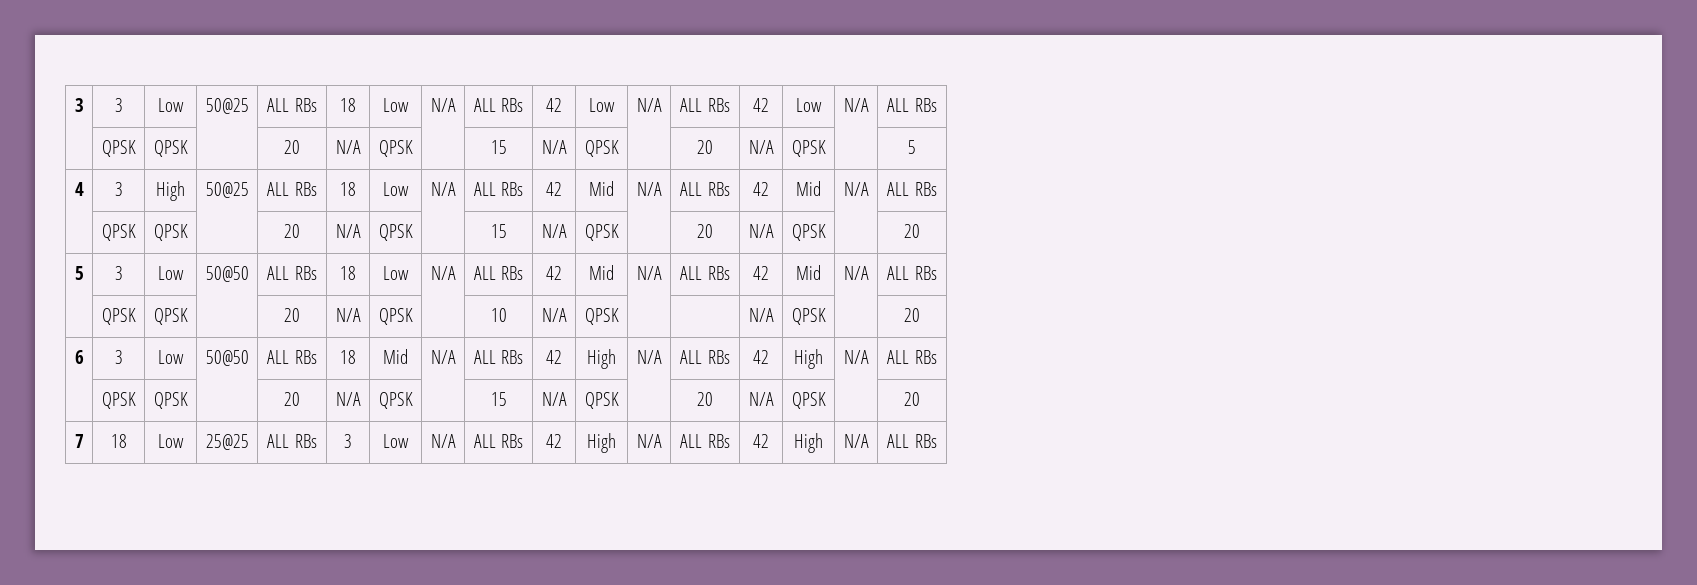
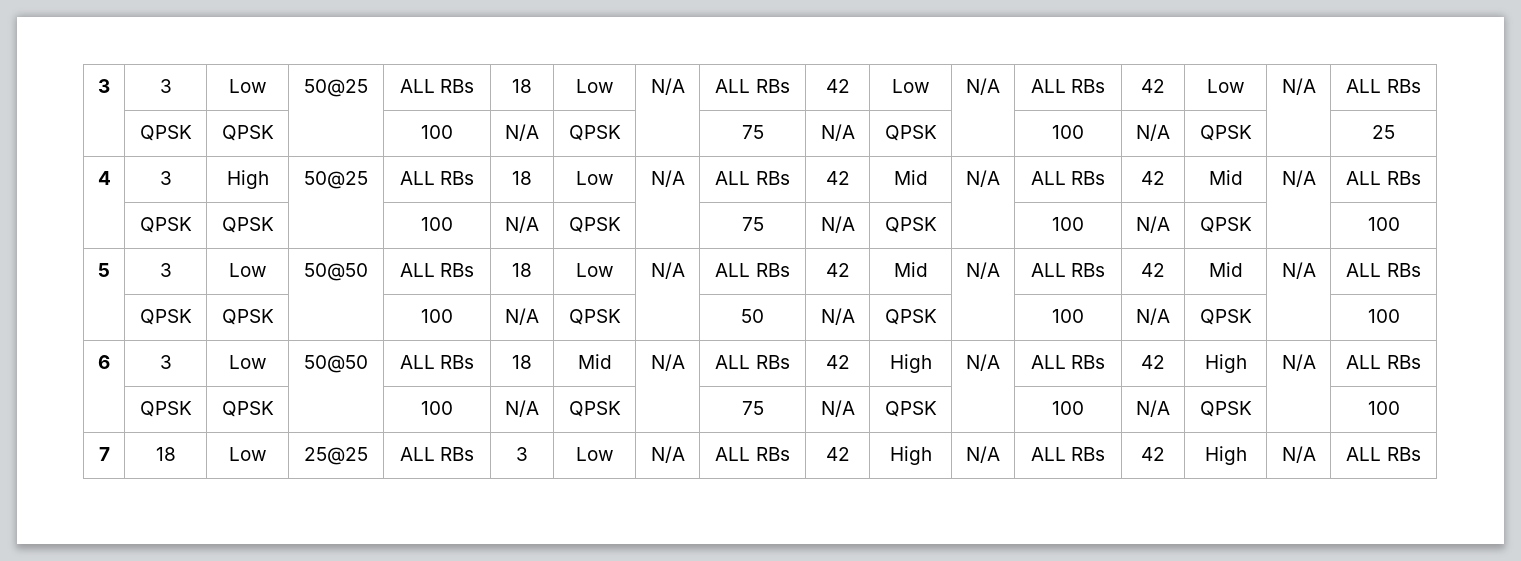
[284,140,300,154] [335,140,361,154] [378,140,413,157] [490,140,507,154] [541,140,567,154] [584,140,619,157] [697,140,713,154] [748,140,774,154] [791,140,826,157] [908,140,916,154] 20 | N/A | QPSK | | 15 | N/A | QPSK | | 20 | N/A | QPSK | | 5 -> [421,125,453,139] [505,124,539,141] [568,125,621,141] [741,125,764,139] [820,124,855,141] [884,125,937,141] [1052,125,1084,139] [1136,124,1170,141] [1199,125,1252,141] [1372,125,1395,139] 100 | N/A | QPSK | | 75 | N/A | QPSK | | 100 | N/A | QPSK | | 25
[284,224,300,238] [335,224,361,238] [378,224,413,241] [490,224,507,238] [541,224,567,238] [584,224,619,241] [697,224,713,238] [748,224,774,238] [791,224,826,241] [904,224,920,238] 20 | N/A | QPSK | | 15 | N/A | QPSK | | 20 | N/A | QPSK | | 20 -> [421,217,453,231] [505,216,539,233] [568,217,621,233] [741,217,764,231] [820,216,855,233] [884,217,937,233] [1052,217,1084,231] [1136,216,1170,233] [1199,217,1252,233] [1367,217,1400,231] 100 | N/A | QPSK | | 75 | N/A | QPSK | | 100 | N/A | QPSK | | 100
[284,308,300,322] [335,308,361,322] [378,308,413,325] [490,308,507,322] [541,308,567,322] [584,308,619,325] [748,308,774,322] [791,308,826,325] [904,308,920,322] 20 | N/A | QPSK | | 10 | N/A | QPSK | | | N/A | QPSK | | 20 -> [421,309,453,323] [505,308,539,325] [568,309,621,325] [741,309,764,323] [820,308,855,325] [884,309,937,325] [1052,309,1084,323] [1136,308,1170,325] [1199,309,1252,325] [1367,309,1400,323] 100 | N/A | QPSK | | 50 | N/A | QPSK | | 100 | N/A | QPSK | | 100
[284,392,300,406] [335,392,361,406] [378,392,413,409] [490,392,507,406] [541,392,567,406] [584,392,619,409] [697,392,713,406] [748,392,774,406] [791,392,826,409] [904,392,920,406] 20 | N/A | QPSK | | 15 | N/A | QPSK | | 20 | N/A | QPSK | | 20 -> [421,401,453,415] [505,400,539,417] [568,401,621,417] [741,401,764,415] [820,400,855,417] [884,401,937,417] [1052,401,1084,415] [1136,400,1170,417] [1199,401,1252,417] [1367,401,1400,415] 100 | N/A | QPSK | | 75 | N/A | QPSK | | 100 | N/A | QPSK | | 100

